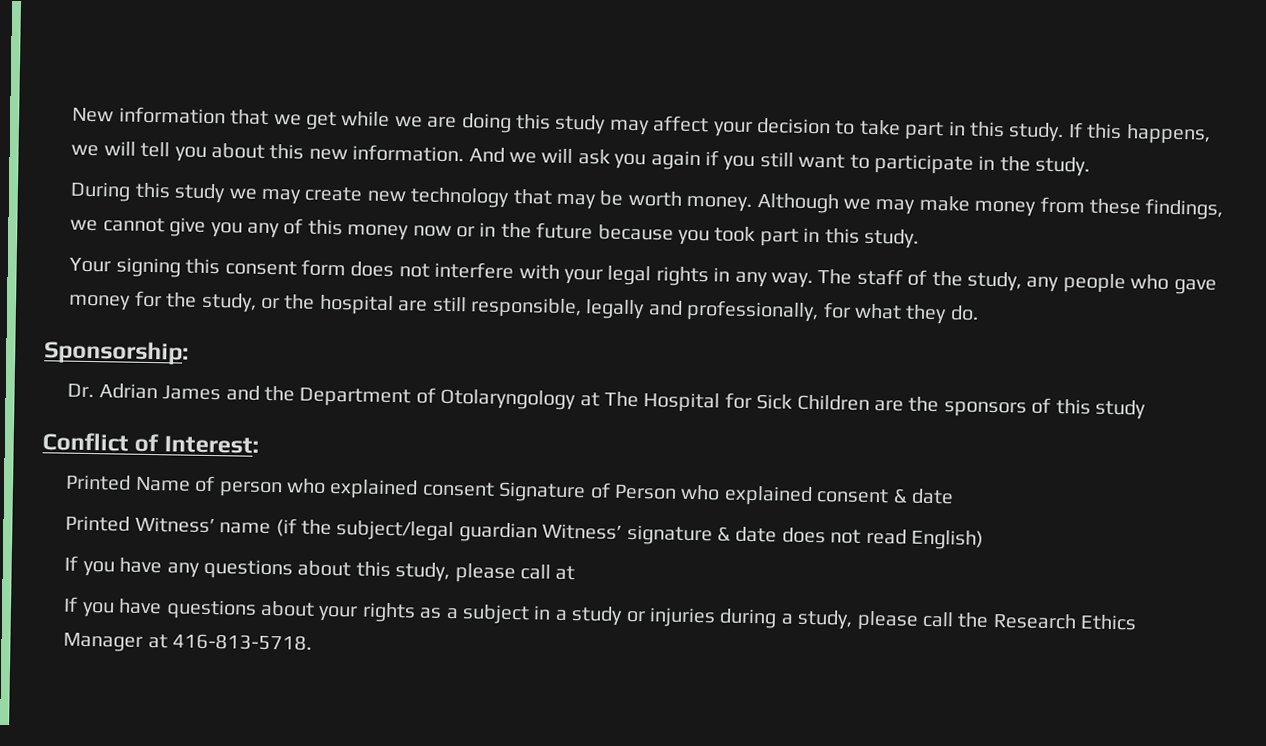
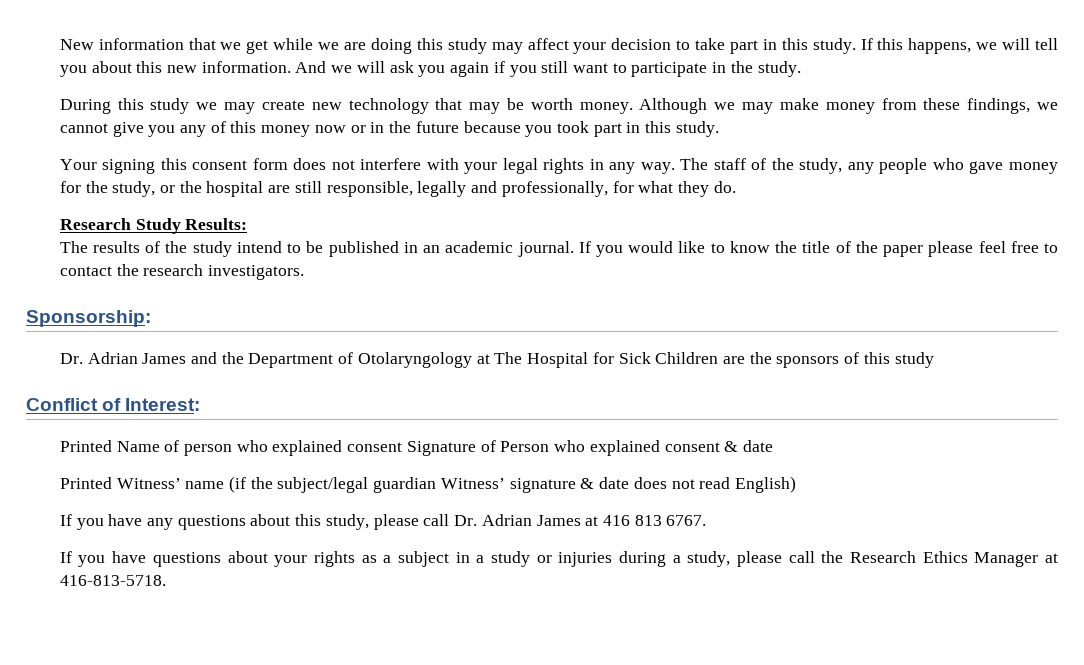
(979, 313) none -> [59,218,248,234] [59,241,1058,257] [59,264,304,280] // Research Study Results: // The results of the study intend to be published in an academic journal. If you would like to know the title of the paper please feel free to contact the research investigators.
[555,565,576,581] at -> [454,514,707,526] Dr. Adrian James at 416 813 6767.

